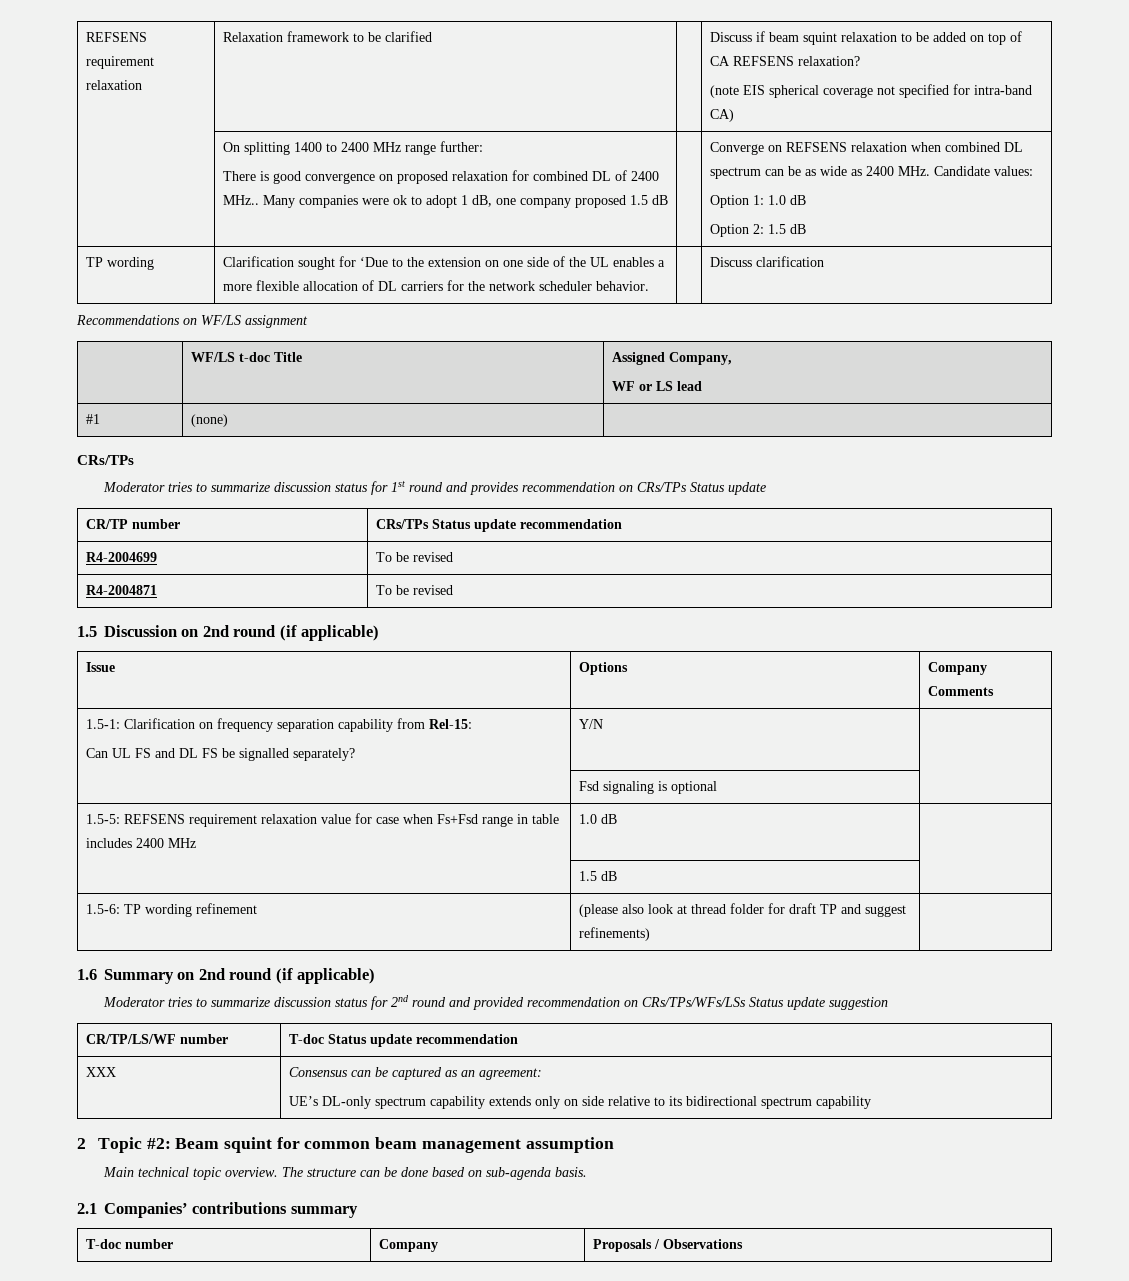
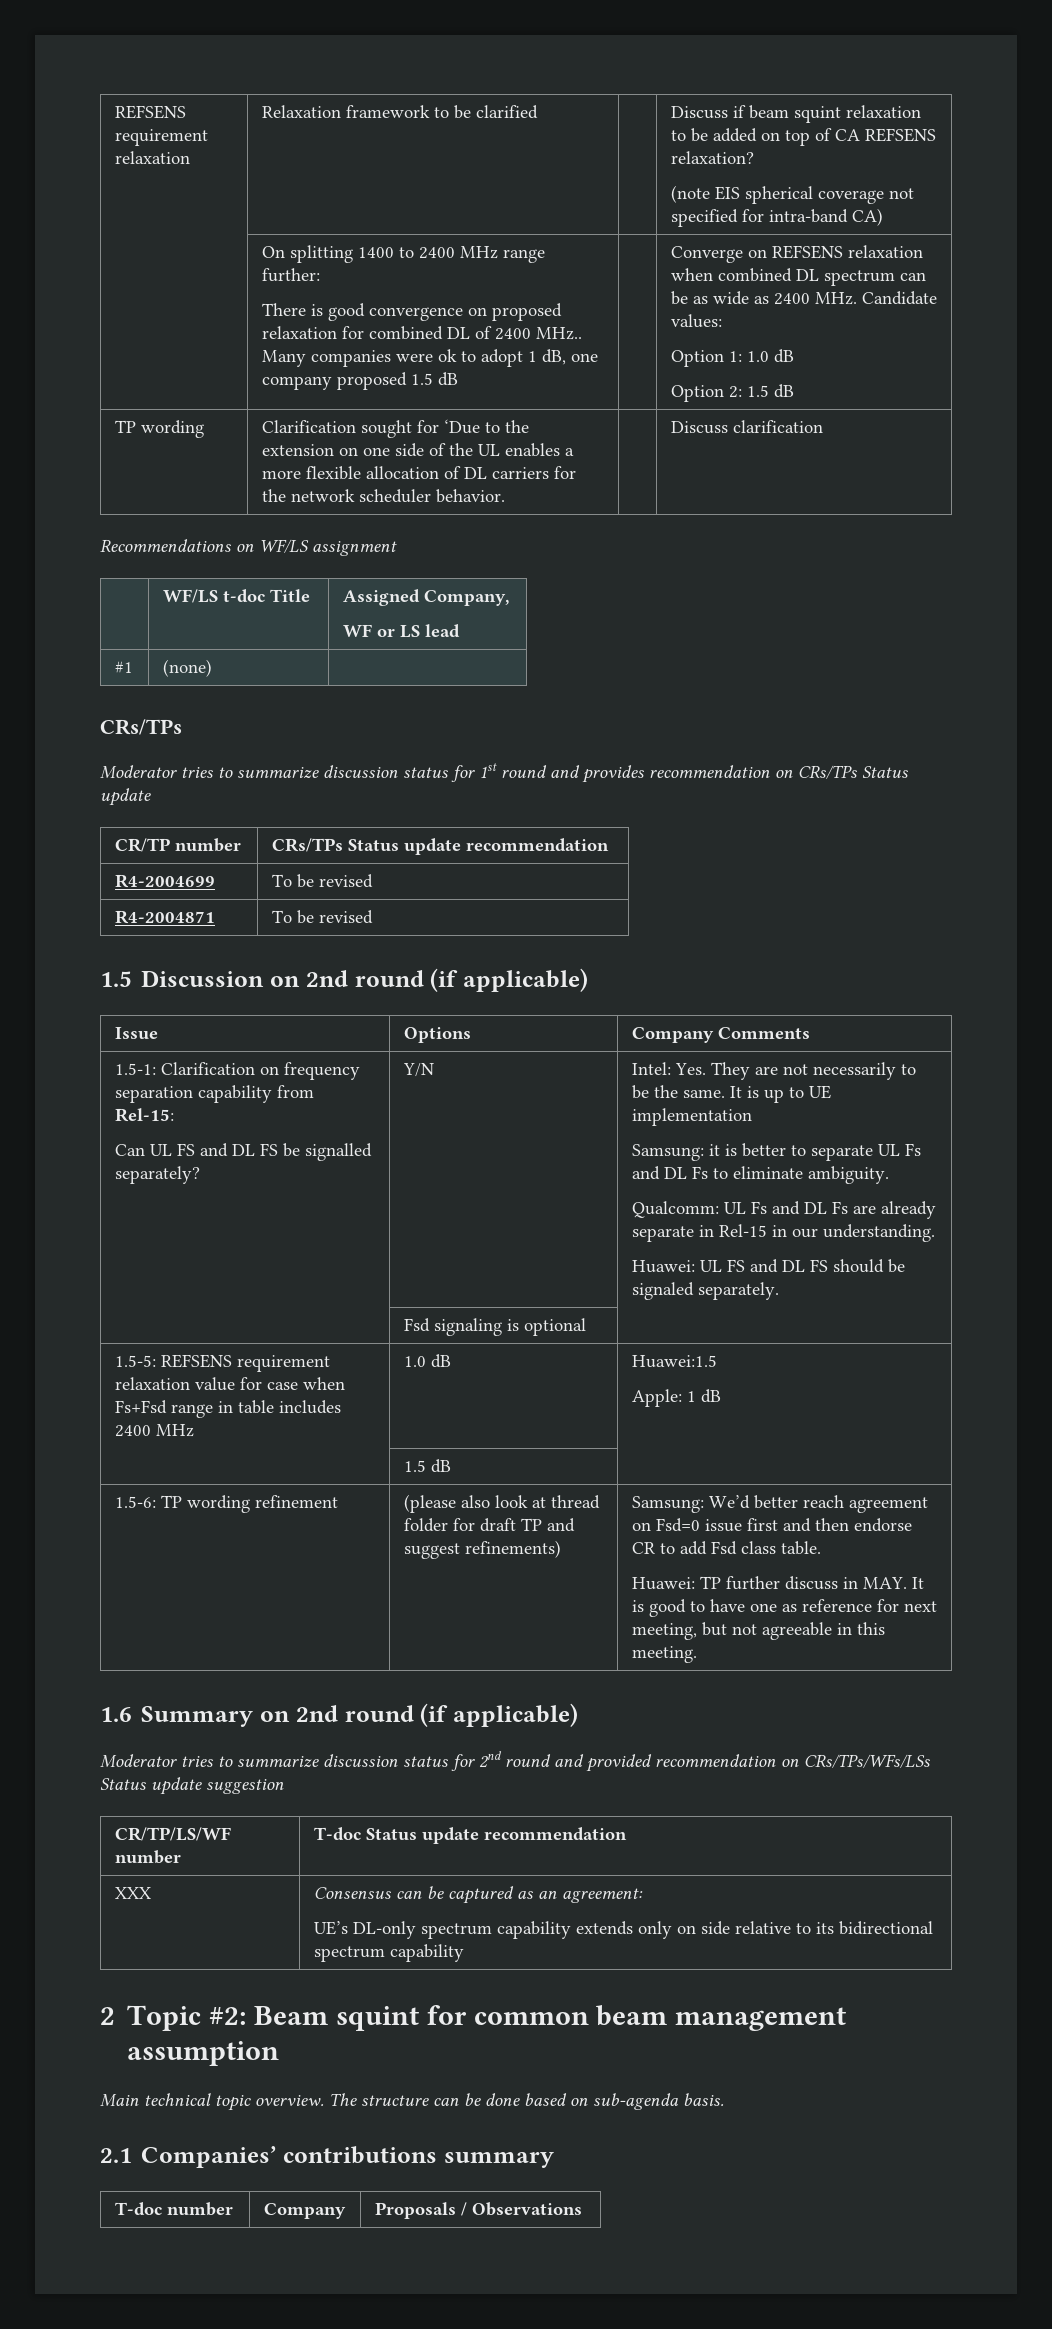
(603, 724) none -> [631,1062,916,1080] [631,1085,831,1103] [631,1108,752,1126] [631,1143,921,1161] [631,1166,889,1184] [631,1201,936,1219] [631,1224,935,1242] [631,1259,905,1273] [631,1282,779,1300] Intel: Yes. They are not necessarily to be the same. It is up to UE implementation // Samsung: it is better to separate UL Fs and DL Fs to eliminate ambiguity. // Qualcomm: UL Fs and DL Fs are already separate in Rel-15 in our understanding. // Huawei: UL FS and DL FS should be signaled separately.
(617, 819) none -> [631,1355,717,1368] [631,1389,721,1407] Huawei:1.5 // Apple: 1 dB
(650, 934) none -> [631,1495,928,1513] [631,1518,912,1532] [631,1541,821,1555] [631,1576,924,1590] [631,1599,937,1617] [631,1622,885,1640] [631,1646,697,1663] Samsung: We’d better reach agreement on Fsd=0 issue first and then endorse CR to add Fsd class table. // Huawei: TP further discuss in MAY. It is good to have one as reference for next meeting, but not agreeable in this meeting.

